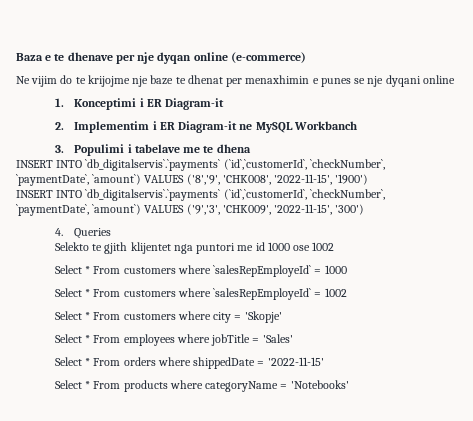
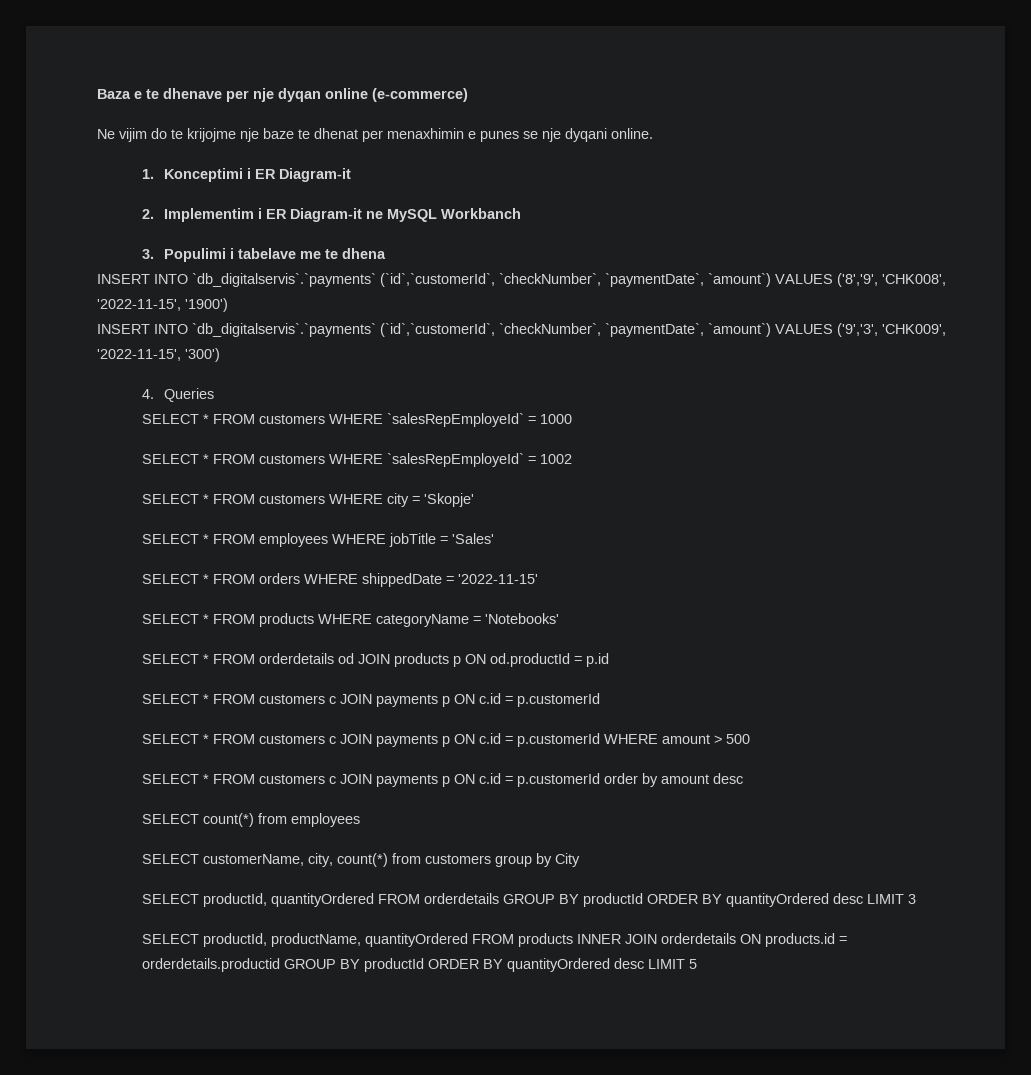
[422,75,455,84] online -> [611,128,653,139] online.
[54,242,335,254] [54,265,347,277] [54,288,347,300] [54,311,282,323] [54,334,293,346] [54,357,324,369] [54,380,349,392] Selekto te gjith klijentet nga puntori me id 1000 ose 1002 // Select * From customers where `salesRepEmployeId` = 1000 // Select * From customers where `salesRepEmployeId` = 1002 // Select * From customers where city = 'Skopje' // Select * From employees where jobTitle = 'Sales' // Select * From orders where shippedDate = '2022-11-15' // Select * From products where categoryName = 'Notebooks' -> [141,413,572,427] [141,453,572,467] [141,493,474,507] [141,533,494,547] [141,573,538,587] [141,613,559,627] [141,653,609,667] [141,693,600,707] [141,733,750,747] [141,773,743,787] [141,813,360,827] [141,853,580,867] [141,893,916,907] [141,933,847,947] [141,958,697,972] SELECT * FROM customers WHERE `salesRepEmployeId` = 1000 // SELECT * FROM customers WHERE `salesRepEmployeId` = 1002 // SELECT * FROM customers WHERE city = 'Skopje' // SELECT * FROM employees WHERE jobTitle = 'Sales' // SELECT * FROM orders WHERE shippedDate = '2022-11-15' // SELECT * FROM products WHERE categoryName = 'Notebooks' // SELECT * FROM orderdetails od JOIN products p ON od.productId = p.id // SELECT * FROM customers c JOIN payments p ON c.id = p.customerId // SELECT * FROM customers c JOIN payments p ON c.id = p.customerId WHERE amount > 500 // SELECT * FROM customers c JOIN payments p ON c.id = p.customerId order by amount desc // SELECT count(*) from employees // SELECT customerName, city, count(*) from customers group by City // SELECT productId, quantityOrdered FROM orderdetails GROUP BY productId ORDER BY quantityOrdered desc LIMIT 3 // SELECT productId, productName, quantityOrdered FROM products INNER JOIN orderdetails ON products.id = orderdetails.productid GROUP BY productId ORDER BY quantityOrdered desc LIMIT 5

